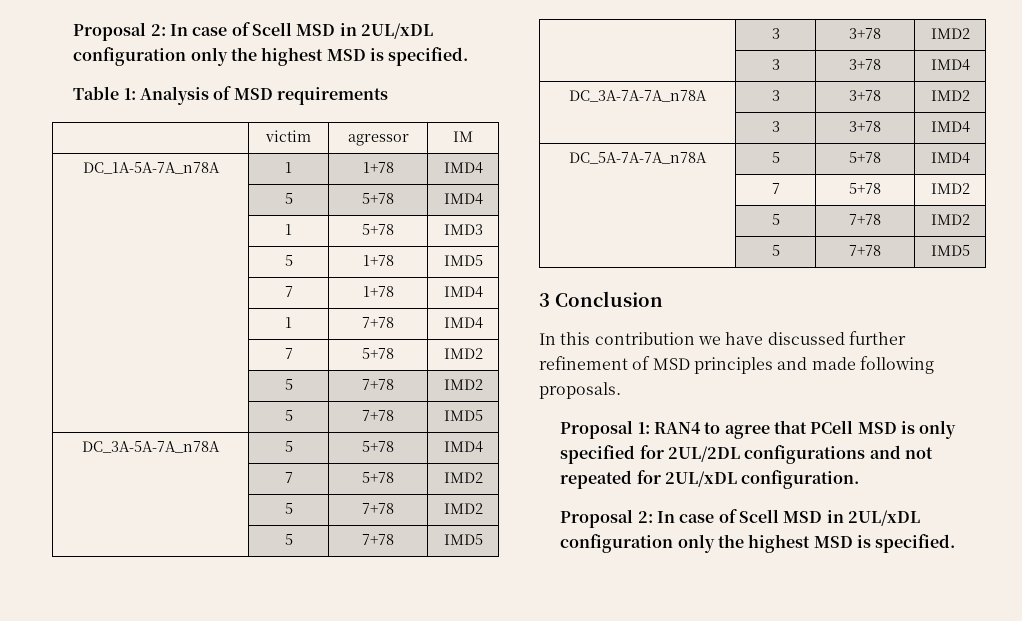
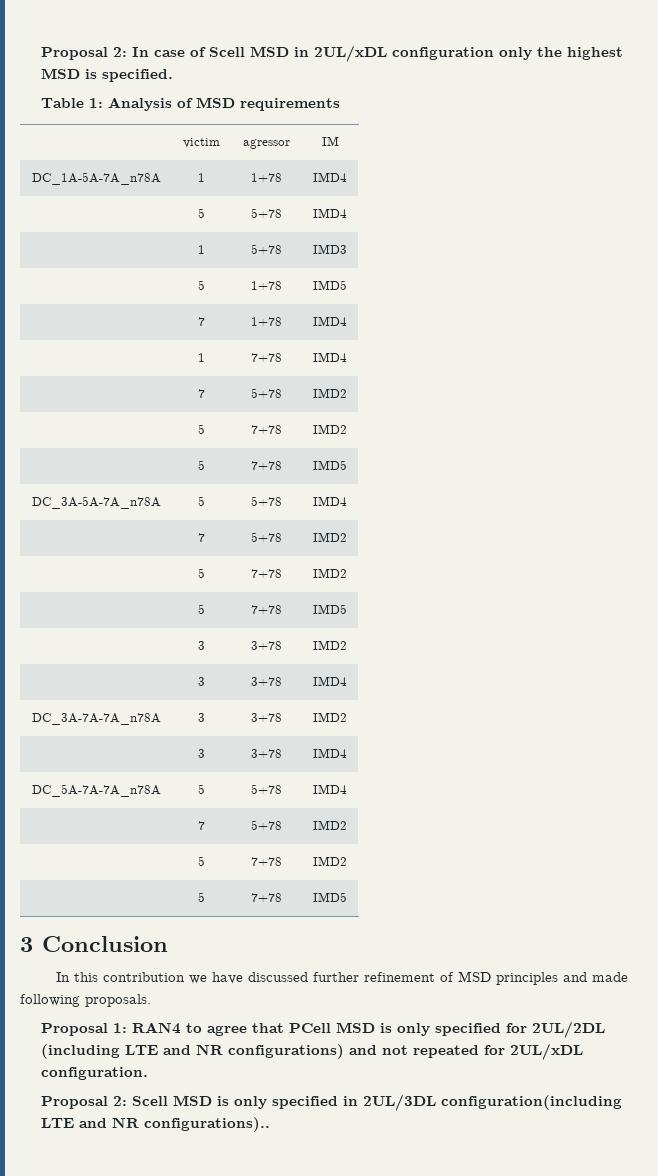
[744,445,866,464] configurations -> [40,1044,344,1059] (including LTE and NR configurations)
[656,509,920,526] [560,534,956,553] In case of Scell MSD in 2UL/xDL configuration only the highest MSD is specified. -> [131,1094,622,1111] [40,1117,270,1132] Scell MSD is only specified in 2UL/3DL configuration(including LTE and NR configurations)..

